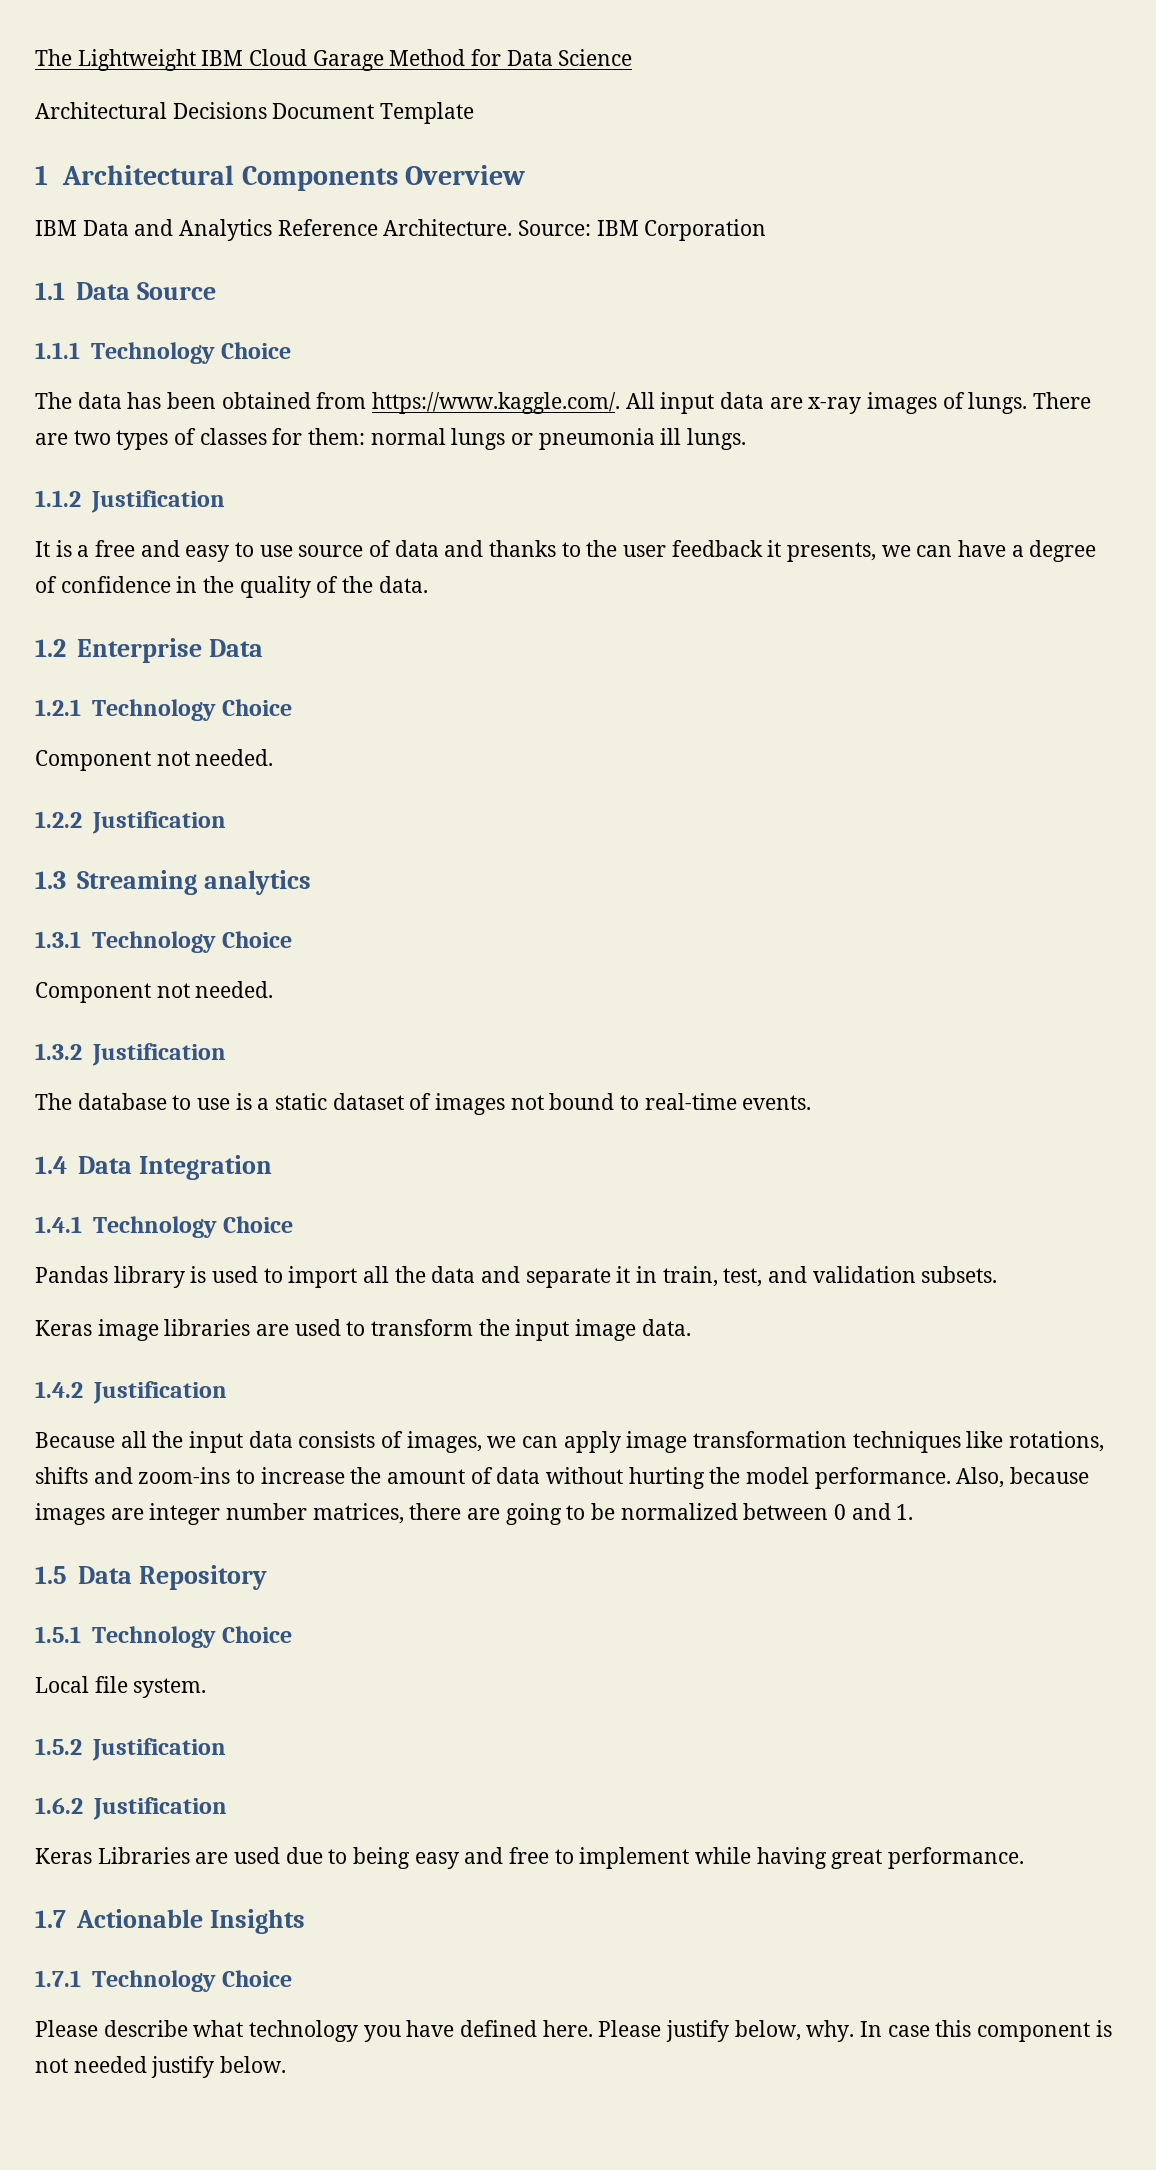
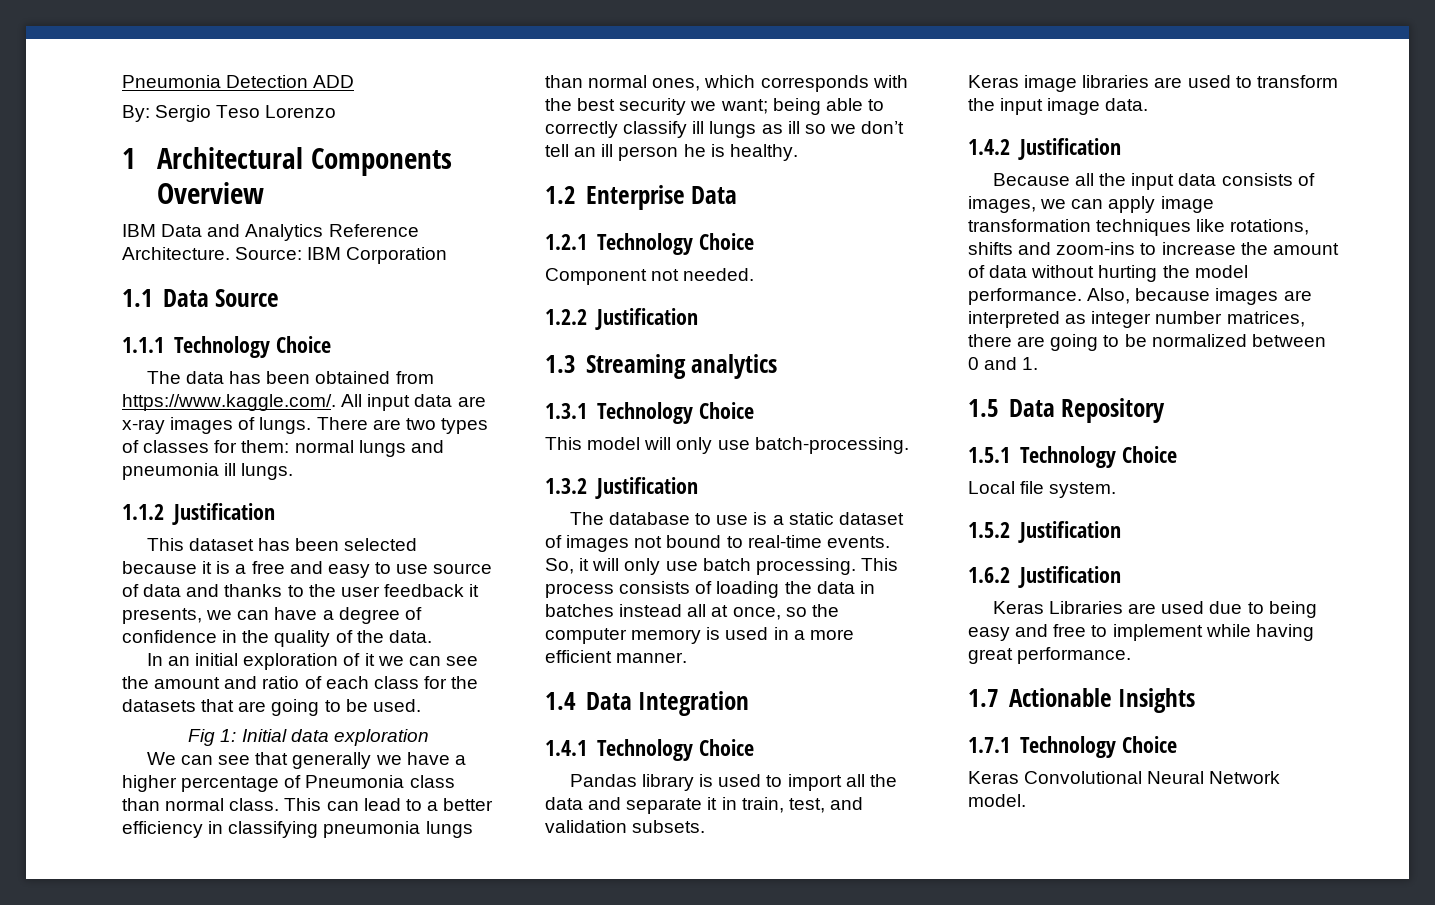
[35,49,633,71] [35,102,475,124] The Lightweight IBM Cloud Garage Method for Data Science // Architectural Decisions Document Template -> [122,75,355,88] [122,105,337,122] Pneumonia Detection ADD // By: Sergio Teso Lorenzo
[511,433,534,445] or -> [410,440,444,453] and
[35,541,50,557] It -> [146,538,418,551] [122,561,213,574] This dataset has been selected because it
(428, 584) none -> [146,653,478,670] [122,676,479,689] [122,699,421,716] [188,729,429,746] [146,752,466,769] [122,775,455,792] [122,798,494,811] [122,821,473,838] [545,75,908,92] [545,98,884,115] [545,121,905,138] [545,144,798,161] // In an initial exploration of it we can see the amount and ratio of each class for the datasets that are going to be used. // Fig 1: Initial data exploration // We can see that generally we have a higher percentage of Pneumonia class than normal class. This can lead to a better efficiency in classifying pneumonia lungs than normal ones, which corresponds with the best security we want; being able to correctly classify ill lungs as ill so we don’t tell an ill person he is healthy.
[35,981,274,1003] Component not needed. -> [545,437,909,454] This model will only use batch-processing.
(812, 1102) none -> [545,558,898,575] [545,581,875,598] [545,604,839,620] [545,627,854,644] [545,650,688,663] So, it will only use batch processing. This process consists of loading the data in batches instead all at once, so the computer memory is used in a more efficient manner.
(144, 1514) none -> [968,311,1087,328] interpreted as
[35,2020,1112,2042] [35,2056,287,2078] Please describe what technology you have defined here. Please justify below, why. In case this component is not needed justify below. -> [968,771,1281,784] [968,794,1026,807] Keras Convolutional Neural Network model.

